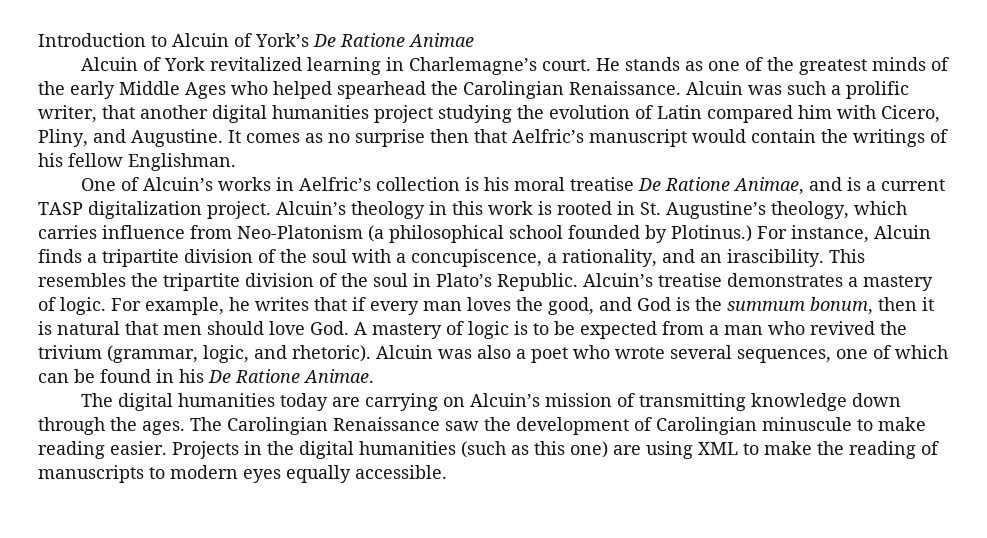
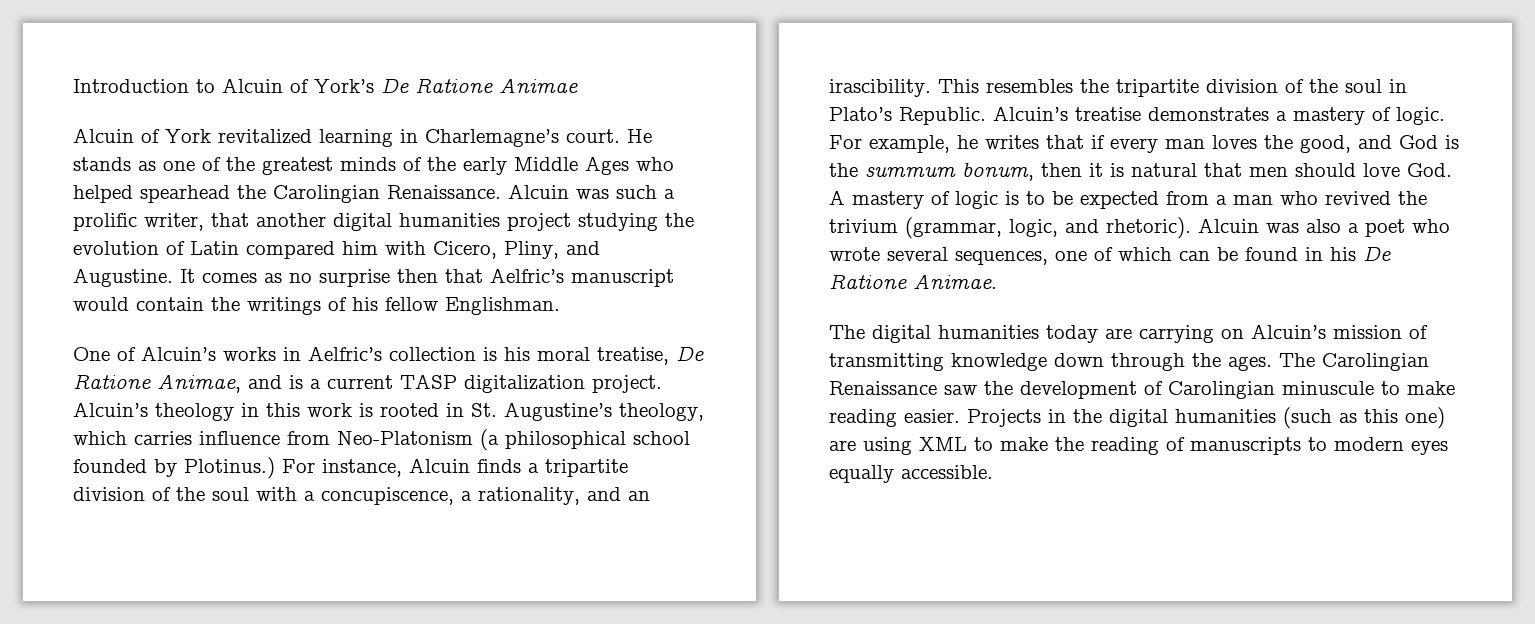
[570,177,635,191] treatise -> [597,347,669,365] treatise,

